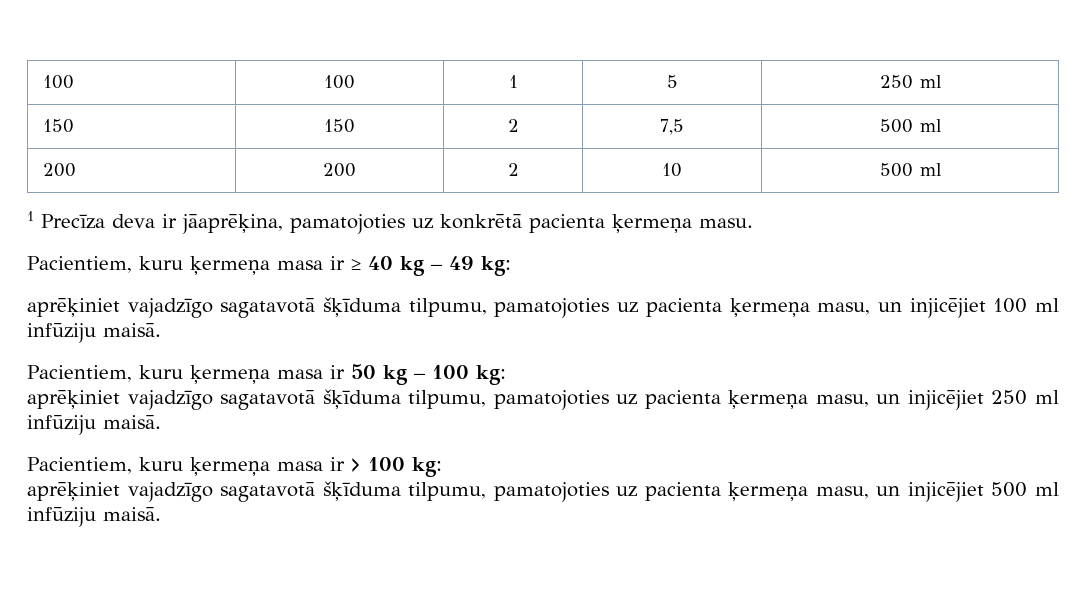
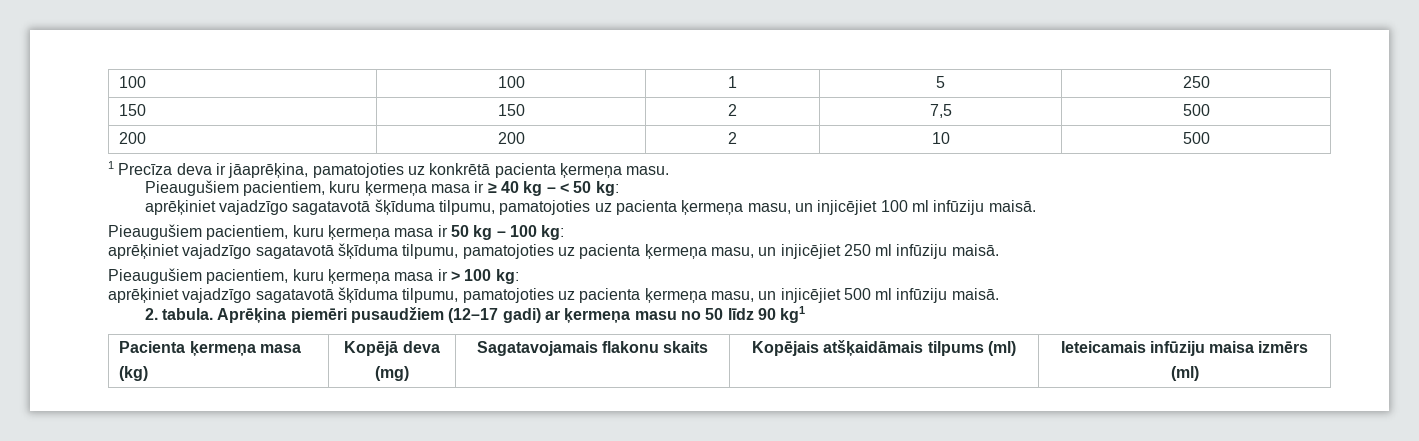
[919,75,942,88] ml -> (1210, 82) none
[919,119,942,132] ml -> (1210, 110) none
[919,163,942,176] ml -> (1210, 138) none
[27,256,132,273] Pacientiem, -> [144,180,326,196] Pieaugušiem pacientiem,
[448,256,474,270] 49 -> [560,181,592,193] < 50
[27,365,132,382] Pacientiem, -> [108,224,289,240] Pieaugušiem pacientiem,
[27,457,132,474] Pacientiem, -> [108,268,289,284] Pieaugušiem pacientiem,
(161, 514) none -> [144,306,806,323] [119,341,302,356] [119,366,149,381] [344,341,440,356] [375,366,409,381] [476,341,709,356] [752,340,1016,356] [1060,341,1309,356] [1170,366,1199,381] // 2. tabula. Aprēķina piemēri pusaudžiem (12–17 gadi) ar ķermeņa masu no 50 līdz 90 kg1 // Pacienta ķermeņa masa // (kg) | Kopējā deva // (mg) | Sagatavojamais flakonu skaits | Kopējais atšķaidāmais tilpums (ml) | Ieteicamais infūziju maisa izmērs // (ml)

